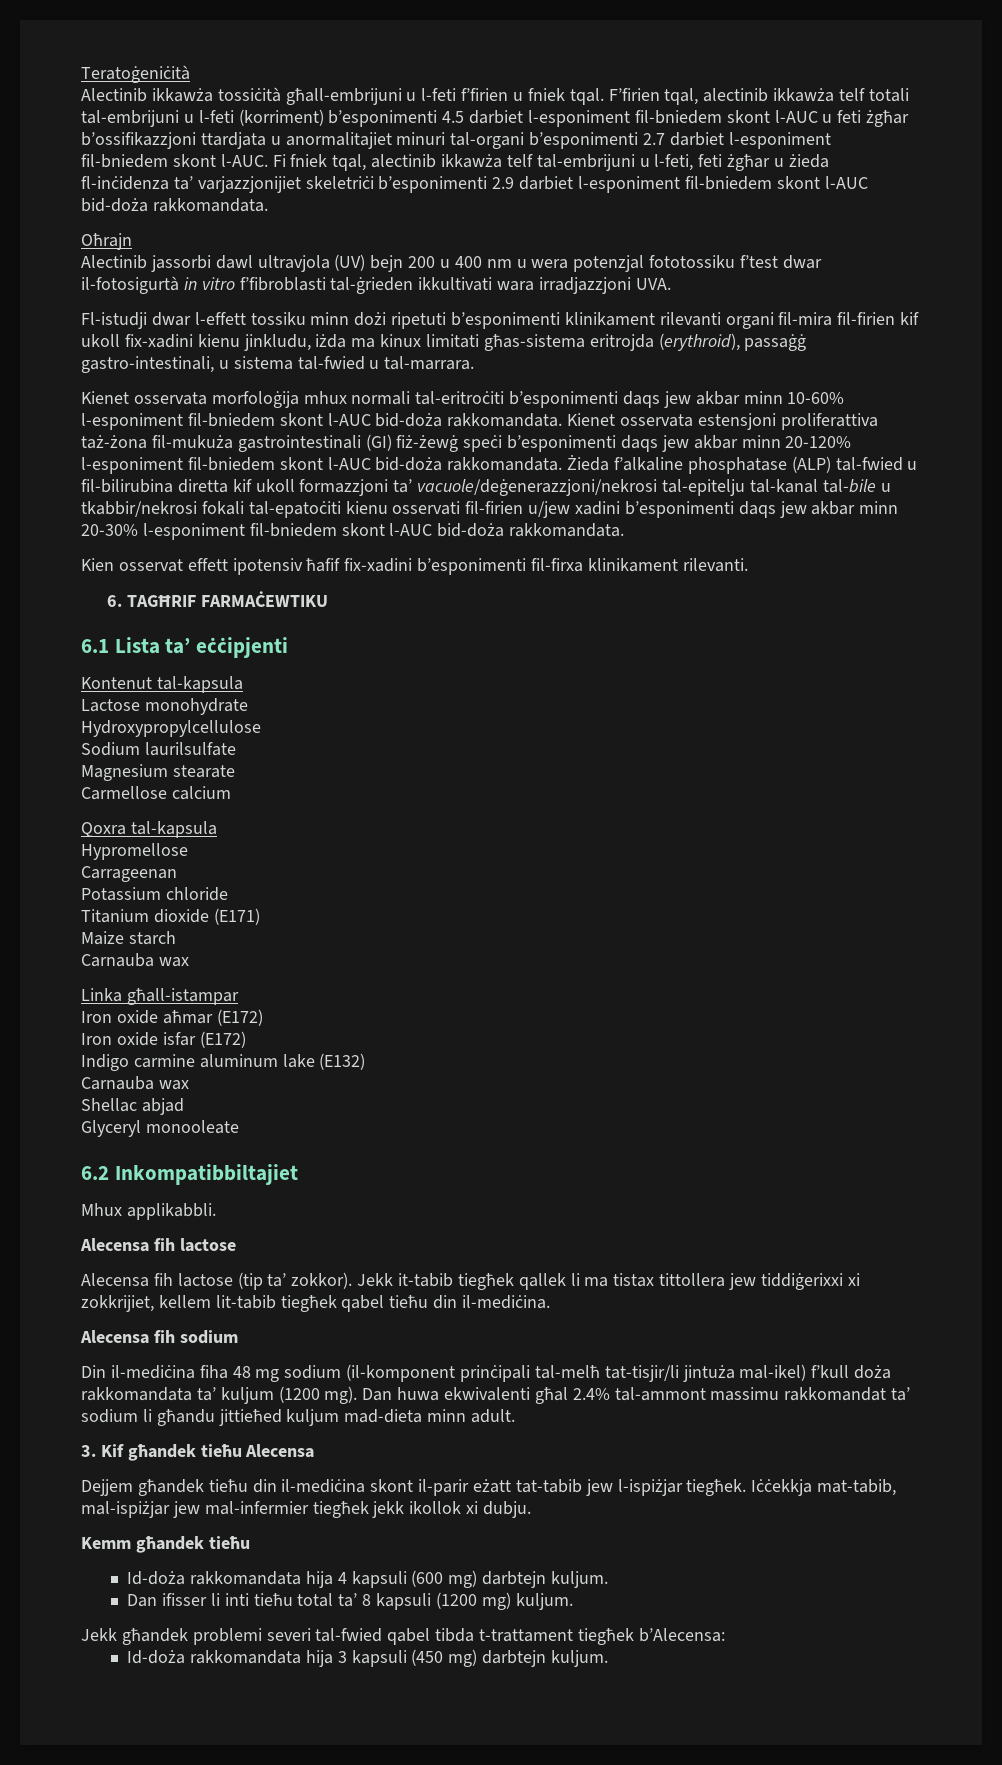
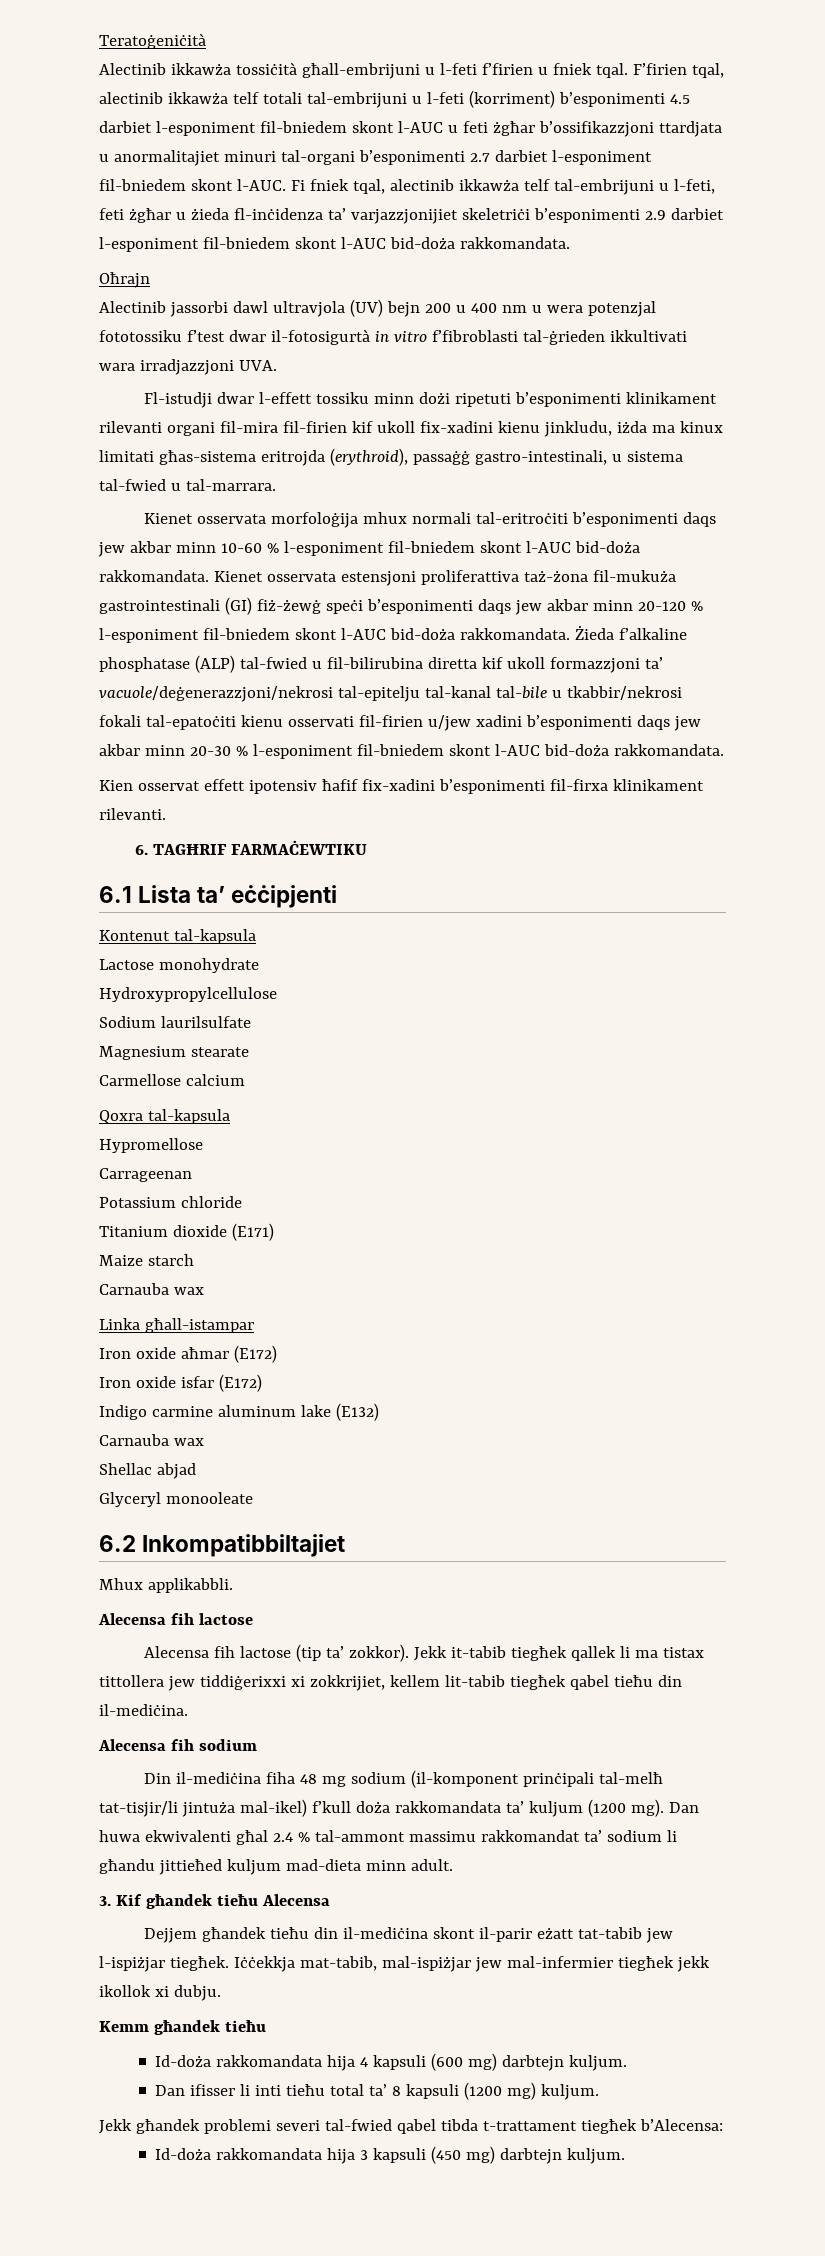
[787,392,845,404] 10-60% -> [220,543,279,553] 10-60 %
[785,436,852,448] 20-120% -> [637,601,703,611] 20-120 %
[81,524,138,536] 20-30% -> [189,746,248,756] 20-30 %
[572,1388,610,1400] 2.4% -> [272,1832,310,1842] 2.4 %

